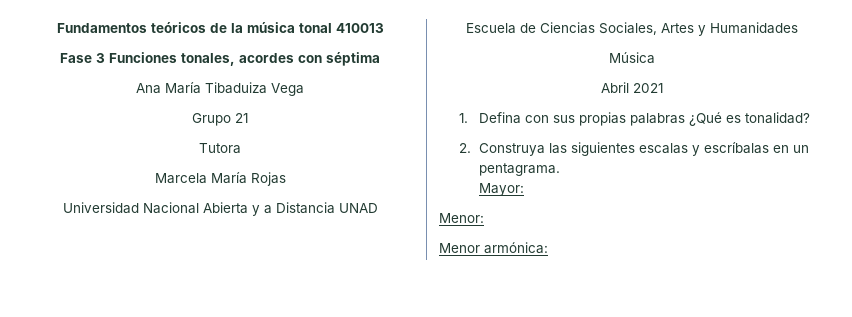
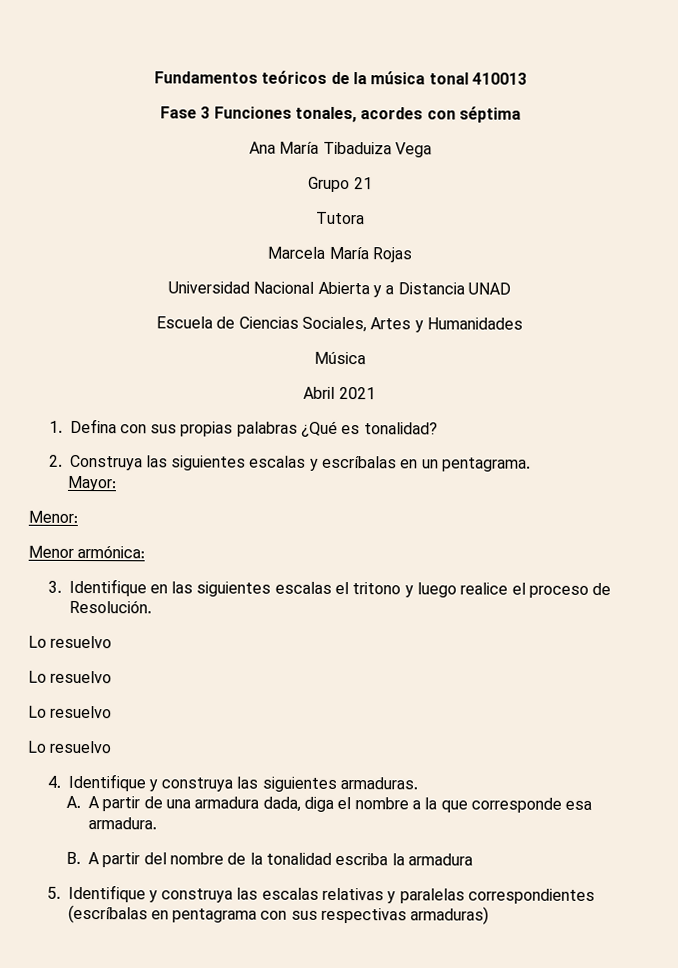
(548, 248) none -> [47,578,612,598] [68,599,152,614] [28,635,113,649] [28,670,113,684] [28,705,113,719] [27,740,113,754] [46,773,419,792] [66,795,593,813] [88,817,158,830] [66,851,473,868] [46,884,596,904] [67,904,490,925] // 3. Identifique en las siguientes escalas el tritono y luego realice el proceso de Resolución. // Lo resuelvo // Lo resuelvo // Lo resuelvo // Lo resuelvo // 4. Identifique y construya las siguientes armaduras. // A. A partir de una armadura dada, diga el nombre a la que corresponde esa armadura. // B. A partir del nombre de la tonalidad escriba la armadura // 5. Identifique y construya las escalas relativas y paralelas correspondientes (escríbalas en pentagrama con sus respectivas armaduras)

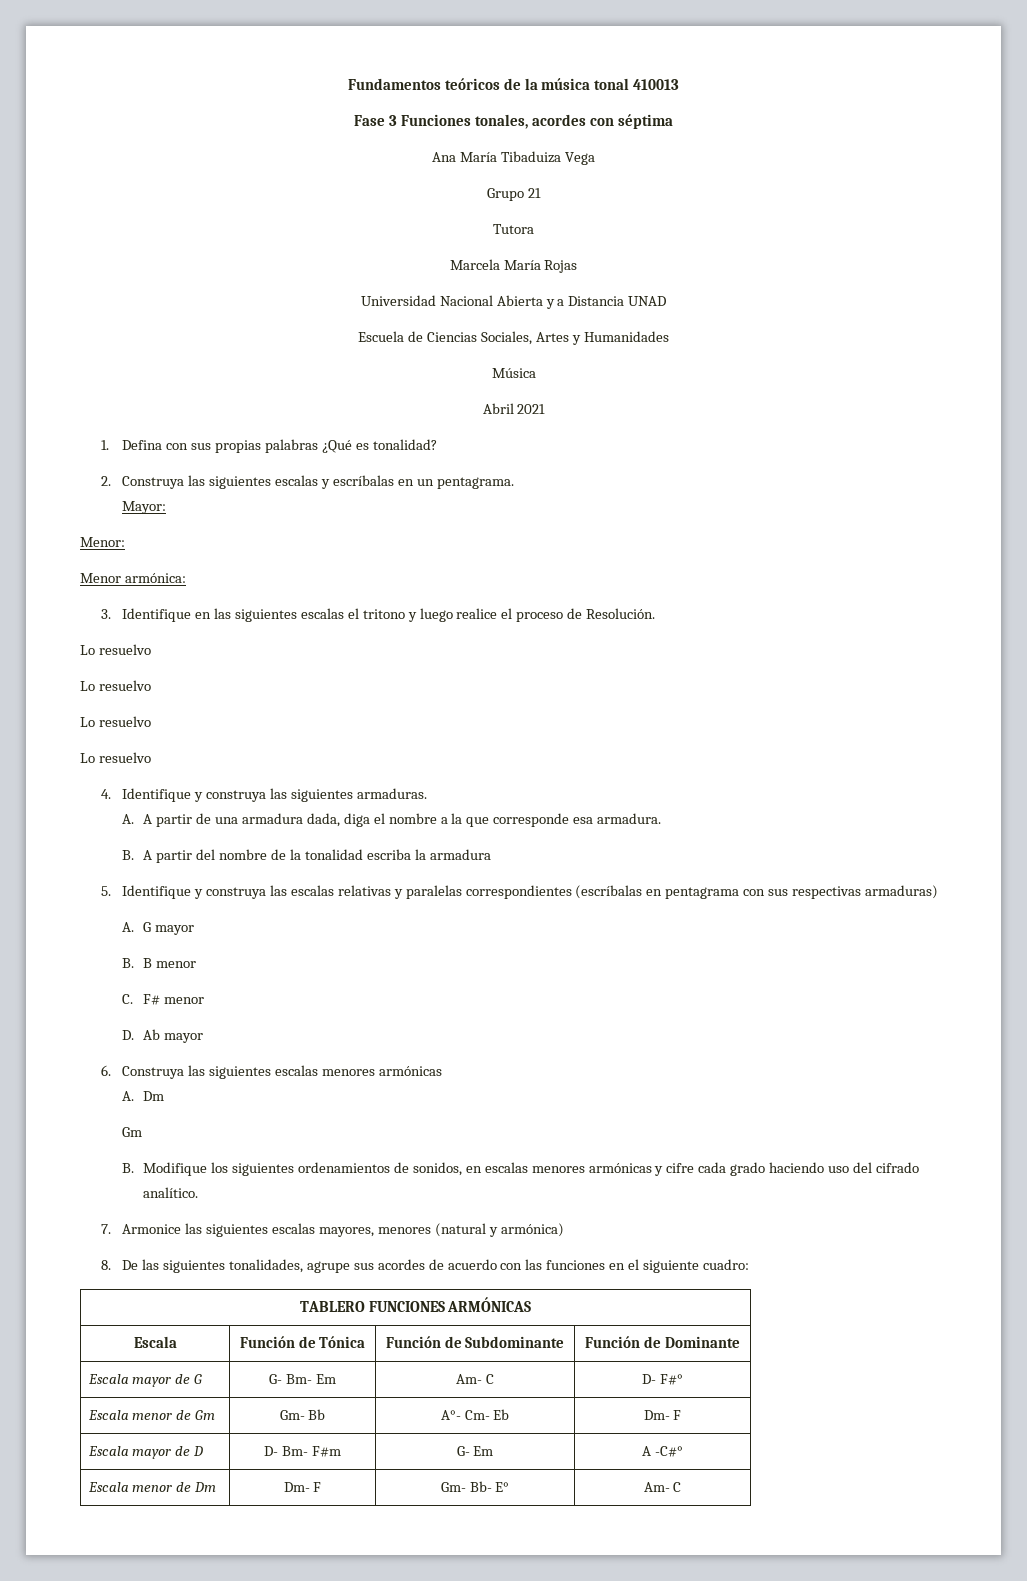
(490, 915) none -> [122,922,195,935] [122,958,197,968] [122,994,205,1005] [122,1029,204,1043] [101,1065,442,1079] [122,1091,165,1101] [122,1127,143,1137] [122,1162,919,1176] [143,1187,199,1198] [101,1223,564,1237] [101,1259,749,1273] [299,1297,532,1312] [133,1336,177,1348] [239,1336,366,1348] [385,1336,565,1348] [585,1336,740,1348] [87,1374,203,1387] [269,1374,336,1384] [456,1374,494,1384] [642,1374,683,1385] [87,1410,216,1420] [279,1409,326,1420] [440,1409,510,1420] [643,1410,682,1420] [87,1446,204,1459] [264,1446,341,1457] [456,1446,494,1456] [642,1446,683,1457] [87,1482,217,1492] [283,1482,322,1492] [440,1481,510,1492] [643,1482,682,1492] // A. G mayor // B. B menor // C. F# menor // D. Ab mayor // 6. Construya las siguientes escalas menores armónicas // A. Dm // Gm // B. Modifique los siguientes ordenamientos de sonidos, en escalas menores armónicas y cifre cada grado haciendo uso del cifrado analítico. // 7. Armonice las siguientes escalas mayores, menores (natural y armónica) // 8. De las siguientes tonalidades, agrupe sus acordes de acuerdo con las funciones en el siguiente cuadro: // TABLERO FUNCIONES ARMÓNICAS // Escala | Función de Tónica | Función de Subdominante | Función de Dominante // Escala mayor de G | G- Bm- Em | Am- C | D- F#° // Escala menor de Gm | Gm- Bb | A°- Cm- Eb | Dm- F // Escala mayor de D | D- Bm- F#m | G- Em | A -C#° // Escala menor de Dm | Dm- F | Gm- Bb- E° | Am- C

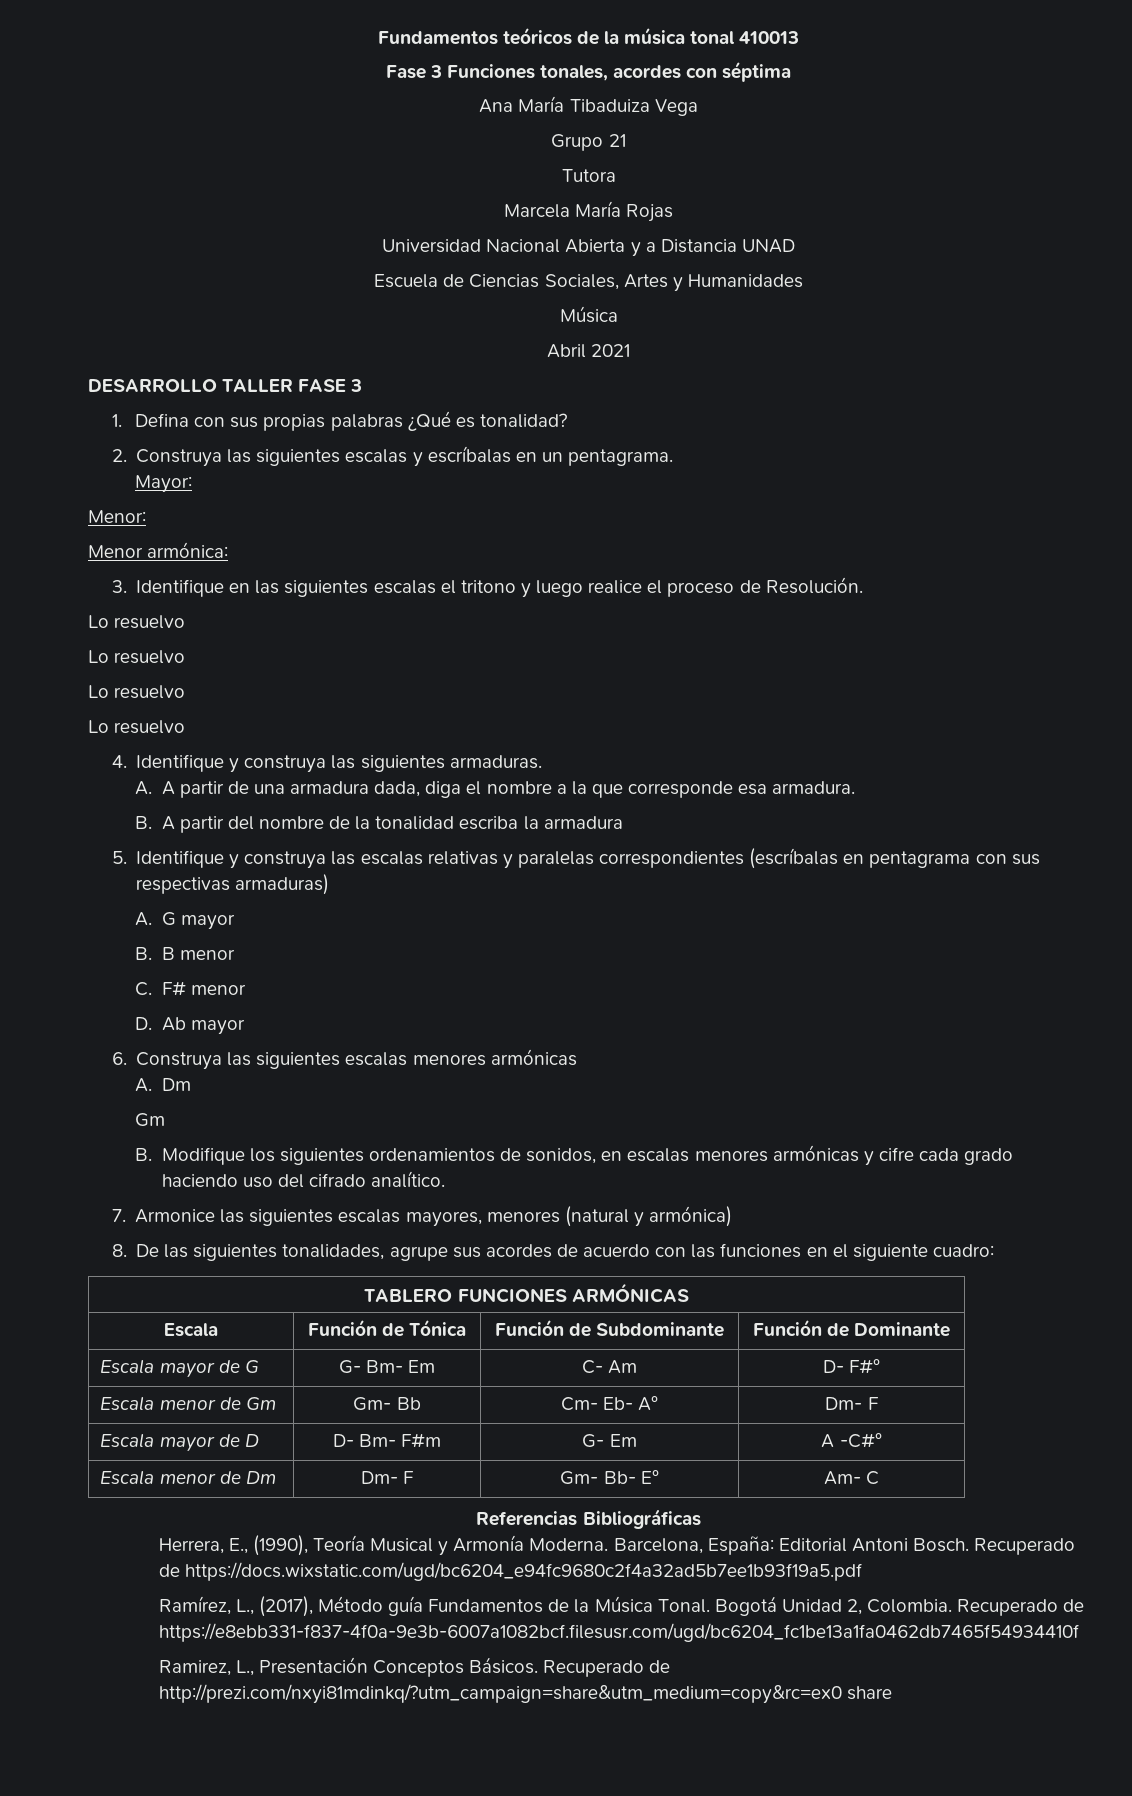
(546, 409) none -> [88,379,363,392] // DESARROLLO TALLER FASE 3
[456,1374,494,1384] Am- C -> [581,1360,638,1374] C- Am
[440,1409,510,1420] A°- Cm- Eb -> [560,1396,659,1411] Cm- Eb- A°
(682, 1487) none -> [476,1509,701,1529] [158,1535,1076,1556] [158,1562,862,1581] [158,1596,1085,1617] [158,1623,1079,1642] [158,1657,671,1677] [158,1684,892,1704] // Referencias Bibliográficas // Herrera, E., (1990), Teoría Musical y Armonía Moderna. Barcelona, España: Editorial Antoni Bosch. Recuperado de https://docs.wixstatic.com/ugd/bc6204_e94fc9680c2f4a32ad5b7ee1b93f19a5.pdf // Ramírez, L., (2017), Método guía Fundamentos de la Música Tonal. Bogotá Unidad 2, Colombia. Recuperado de https://e8ebb331-f837-4f0a-9e3b-6007a1082bcf.filesusr.com/ugd/bc6204_fc1be13a1fa0462db7465f54934410f // Ramirez, L., Presentación Conceptos Básicos. Recuperado de http://prezi.com/nxyi81mdinkq/?utm_campaign=share&utm_medium=copy&rc=ex0 share

